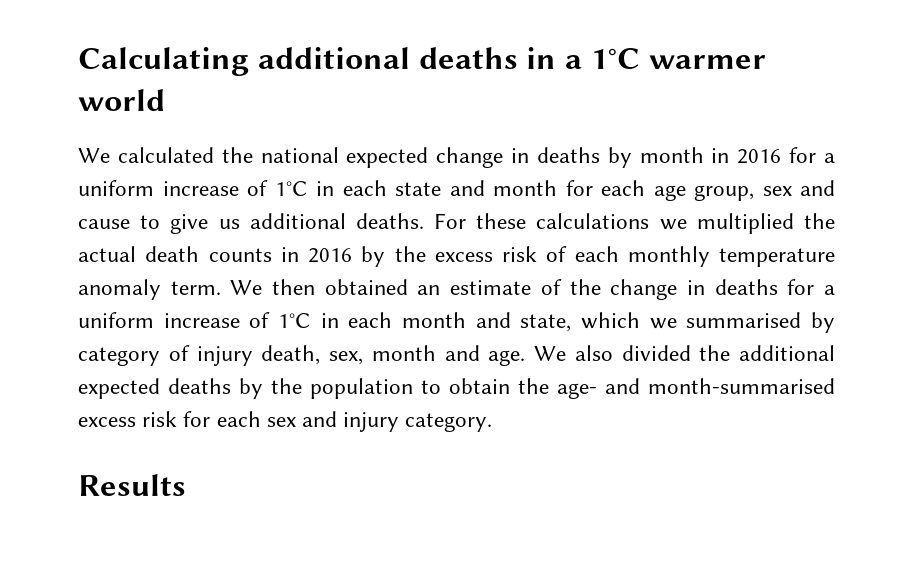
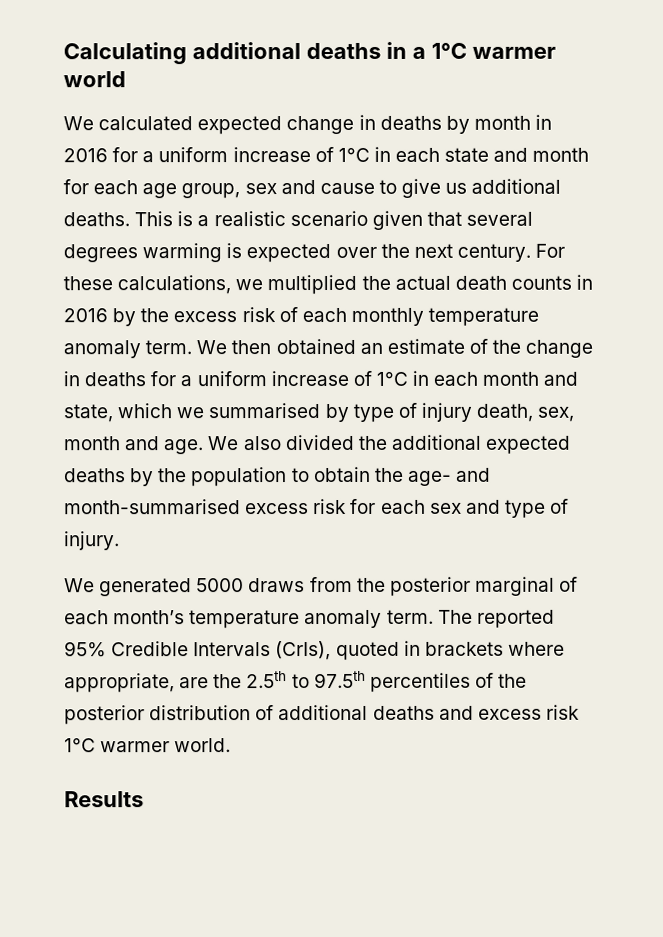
[221,147,339,163] the national -> (194, 123) none
(424, 221) none -> [134,210,534,230] [63,243,531,263] This is a realistic scenario given that several degrees warming is expected over the next century.
[536,213,650,229] calculations -> [117,275,232,295] calculations,
[78,347,160,366] category -> [352,403,394,422] type
[343,412,493,432] injury category. -> [504,498,570,518] [64,531,120,551] [64,576,579,597] [64,609,555,629] [64,640,565,661] [64,670,528,693] [64,704,580,725] [64,738,232,753] type of injury. // We generated 5000 draws from the posterior marginal of each month’s temperature anomaly term. The reported 95% Credible Intervals (CrIs), quoted in brackets where appropriate, are the 2.5th to 97.5th percentiles of the posterior distribution of additional deaths and excess risk 1°C warmer world.

